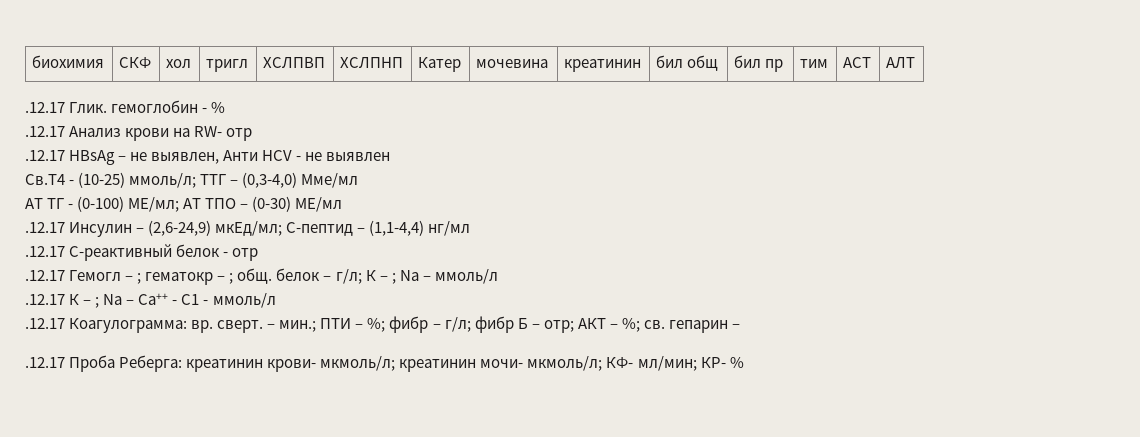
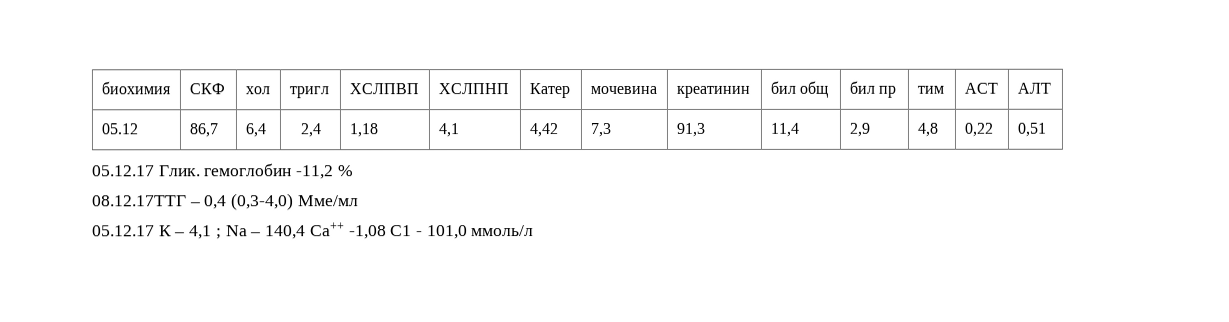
[25,102,65,113] // .12.17 -> [100,123,138,135] [188,123,218,138] [244,123,266,138] [299,123,321,138] [348,123,378,138] [437,123,459,138] [528,123,558,138] [589,123,611,138] [675,122,705,137] [769,122,799,137] [848,122,870,137] [916,122,938,137] [963,122,993,137] [1016,122,1046,137] [92,165,155,177] // 05.12 | 86,7 | 6,4 | 2,4 | 1,18 | 4,1 | 4,42 | 7,3 | 91,3 | 11,4 | 2,9 | 4,8 | 0,22 | 0,51 // 05.12.17
[202,108,208,113] - -> [296,165,335,180] -11,2
[25,126,253,141] [25,150,391,165] [25,172,359,188] [25,196,343,212] [25,220,471,237] [25,244,259,261] [25,268,498,285] [25,293,178,308] .12.17 Анализ крови на RW- отр // .12.17 НВsАg – не выявлен, Анти НСV - не выявлен // Св.Т4 - (10-25) ммоль/л; ТТГ – (0,3-4,0) Мме/мл // АТ ТГ - (0-100) МЕ/мл; АТ ТПО – (0-30) МЕ/мл // .12.17 Инсулин – (2,6-24,9) мкЕд/мл; С-пептид – (1,1-4,4) нг/мл // .12.17 С-реактивный белок - отр // .12.17 Гемогл – ; гематокр – ; общ. белок – г/л; К – ; Nа – ммоль/л // .12.17 К – ; Nа – Са++ - -> [92,193,359,211] [92,222,387,240] 08.12.17ТТГ – 0,4 (0,3-4,0) Мме/мл // 05.12.17 К – 4,1 ; Nа – 140,4 Са++ -1,08
[212,293,276,308] [25,316,741,333] [25,355,744,372] ммоль/л // .12.17 Коагулограмма: вр. сверт. – мин.; ПТИ – %; фибр – г/л; фибр Б – отр; АКТ – %; св. гепарин – // .12.17 Проба Реберга: креатинин крови- мкмоль/л; креатинин мочи- мкмоль/л; КФ- мл/мин; КР- % -> [426,225,535,240] 101,0 ммоль/л

